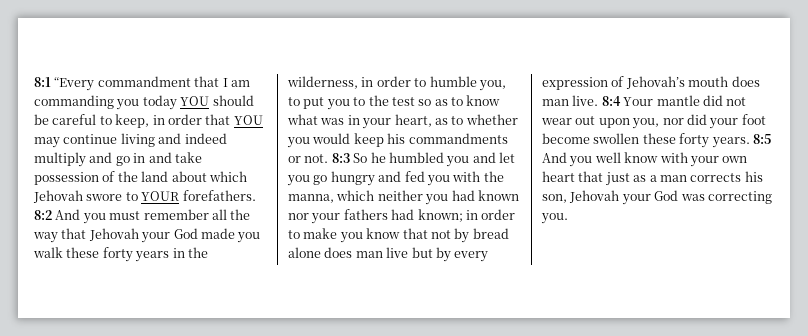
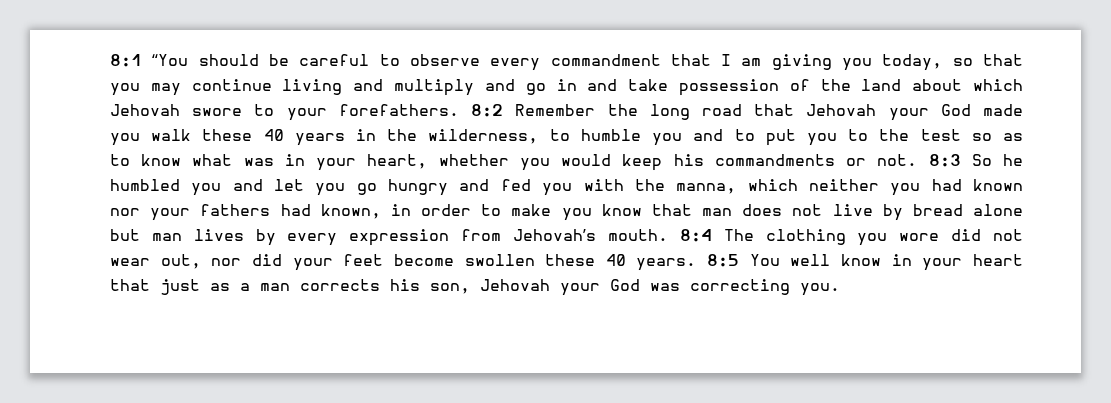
[54,76,250,91] [34,95,254,110] [34,114,263,128] “Every commandment that I am commanding you today YOU should be careful to keep, in order that YOU -> [152,54,1023,71] [110,83,140,96] “You should be careful to observe every commandment that I am giving you today, so that you
[184,133,227,144] indeed -> (384, 85) none
[141,191,180,201] YOUR -> [286,108,327,121] your
[55,209,251,224] [33,232,58,243] And you must remember all the way -> [515,104,742,120] Remember the long road
[102,247,133,262] forty -> [263,129,284,141] 40
[361,76,506,91] in order to humble you, -> [549,129,724,146] to humble you and
[434,116,464,125] as to -> (428, 161) none
[417,209,463,222] known; -> [320,204,381,219] known,
[430,228,509,243] [288,247,489,262] [542,76,760,90] [542,95,747,106] [541,116,660,129] not by bread alone does man live but by every expression of Jehovah’s mouth does man live. 8:4 Your mantle did not wear out upon you, -> [702,204,1023,221] [110,229,1024,246] [110,254,201,269] man does not live by bread alone but man lives by every expression from Jehovah’s mouth. 8:4 The clothing you wore did not wear out,
[741,114,766,125] foot -> [343,254,384,266] feet
[679,133,710,148] forty -> [605,254,626,266] 40
[542,152,748,167] And you well know with your own -> [749,254,963,271] You well know in your

